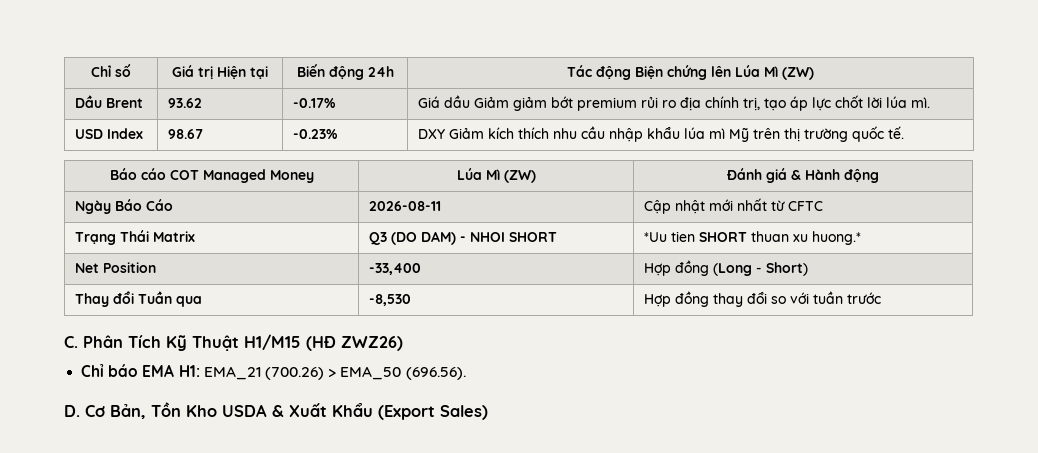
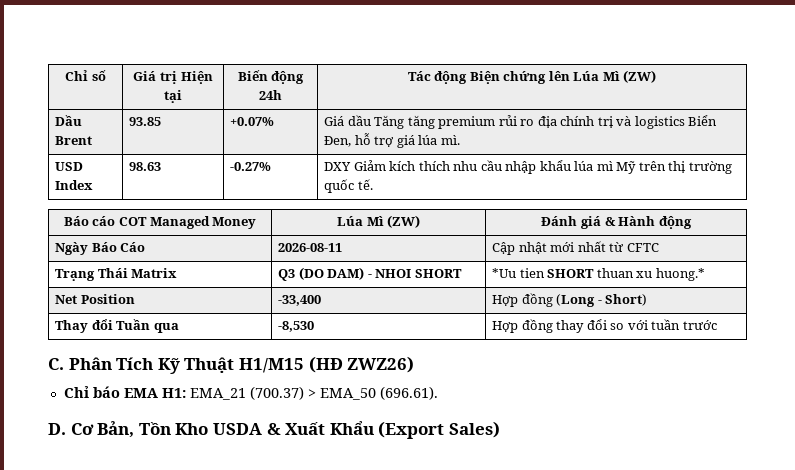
[167,98,202,108] [292,98,335,108] 93.62 | -0.17% -> [129,117,162,126] [230,117,275,126] 93.85 | +0.07%
[473,96,573,111] Giảm giảm bớt -> [374,115,435,129] Tăng tăng
[742,95,882,111] trị, tạo áp lực chốt lời -> [597,115,718,129] [324,133,415,148] trị và logistics Biển Đen, hỗ trợ giá
[167,129,203,139] [292,129,337,139] 98.67 | -0.23% -> [129,162,162,171] [230,162,272,171] 98.63 | -0.27%
[264,367,324,380] (700.26) -> [249,386,304,400] (700.37)
[405,367,466,380] (696.56). -> [379,386,438,400] (696.61).

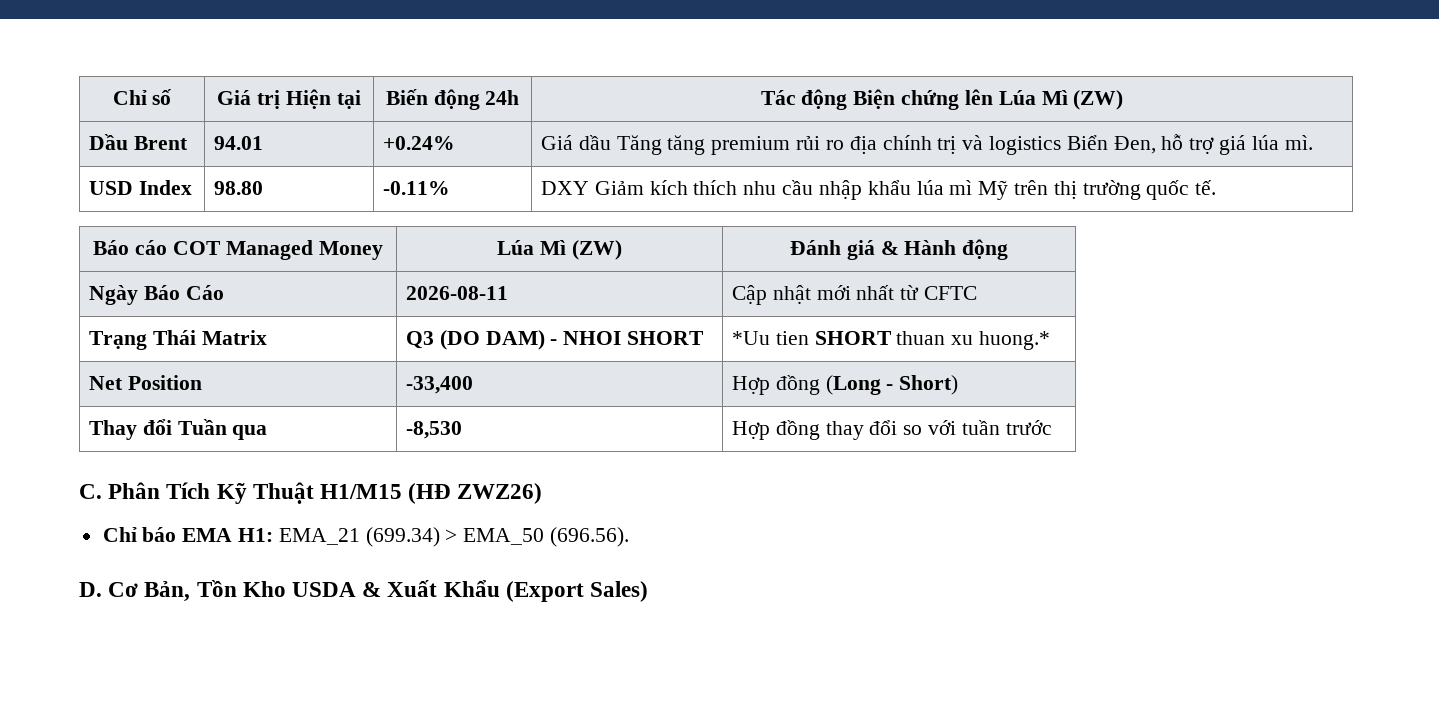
[129,117,162,126] [230,117,275,126] 93.85 | +0.07% -> [214,136,264,150] [383,136,456,150] 94.01 | +0.24%
[129,162,162,171] [230,162,272,171] 98.63 | -0.27% -> [214,181,264,195] [383,181,451,195] 98.80 | -0.11%
[249,386,304,400] (700.37) -> [365,527,440,547] (699.34)
[379,386,438,400] (696.61). -> [550,527,630,547] (696.56).

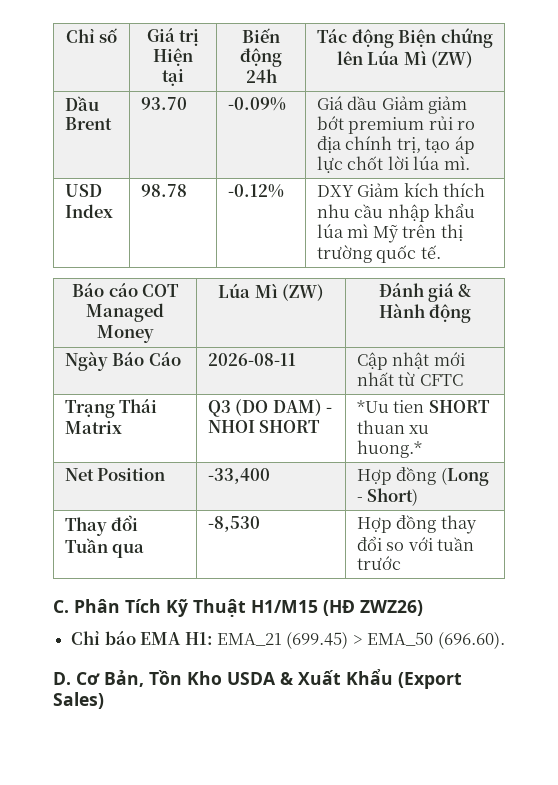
[214,136,264,150] [383,136,456,150] 94.01 | +0.24% -> [140,97,187,110] [227,97,286,111] 93.70 | -0.09%
[616,135,706,155] Tăng tăng -> [381,96,468,114] [316,116,344,130] Giảm giảm bớt
[937,134,1246,155] trị và logistics Biển Đen, hỗ trợ giá -> [396,136,475,154] [316,156,409,173] trị, tạo áp lực chốt lời
[214,181,264,195] [383,181,451,195] 98.80 | -0.11% -> [140,184,187,197] [227,184,284,198] 98.78 | -0.12%
[365,527,440,547] (699.34) -> [286,631,349,649] (699.45)
[550,527,630,547] (696.56). -> [437,631,505,649] (696.60).

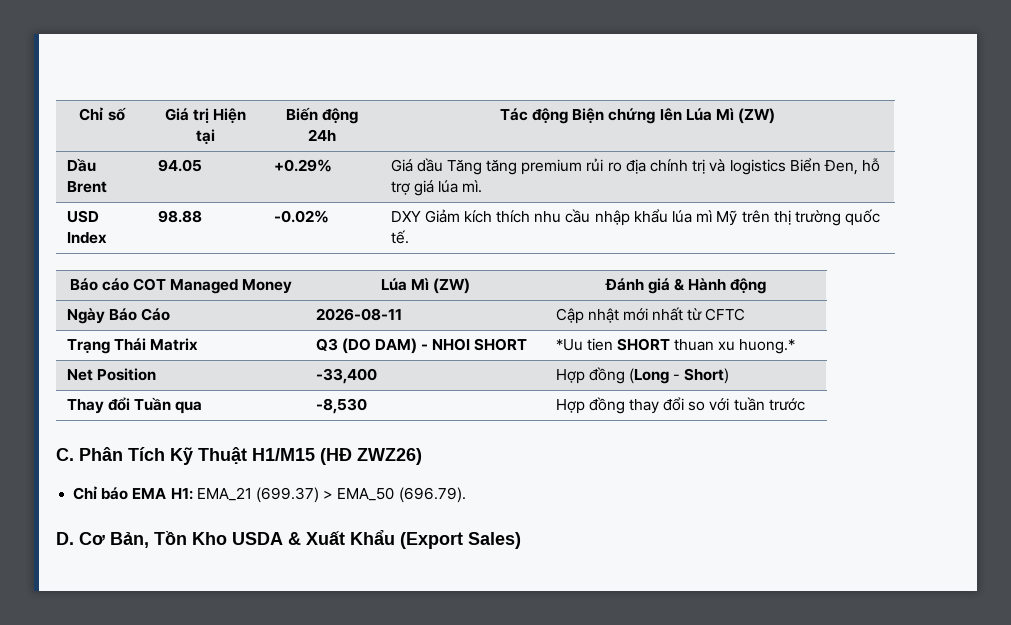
[140,97,187,110] [227,97,286,111] 93.70 | -0.09% -> [157,159,202,172] [273,159,332,172] 94.05 | +0.29%
[381,96,468,114] [316,116,344,130] Giảm giảm bớt -> [446,160,518,175] Tăng tăng
[396,136,475,154] [316,156,409,173] trị, tạo áp lực chốt lời -> [692,158,881,175] [390,180,434,196] trị và logistics Biển Đen, hỗ trợ giá
[140,184,187,197] [227,184,284,198] 98.78 | -0.12% -> [157,210,202,223] [273,210,329,223] 98.88 | -0.02%
[286,631,349,649] (699.45) -> [255,487,319,503] (699.37)
[437,631,505,649] (696.60). -> [398,487,466,503] (696.79).

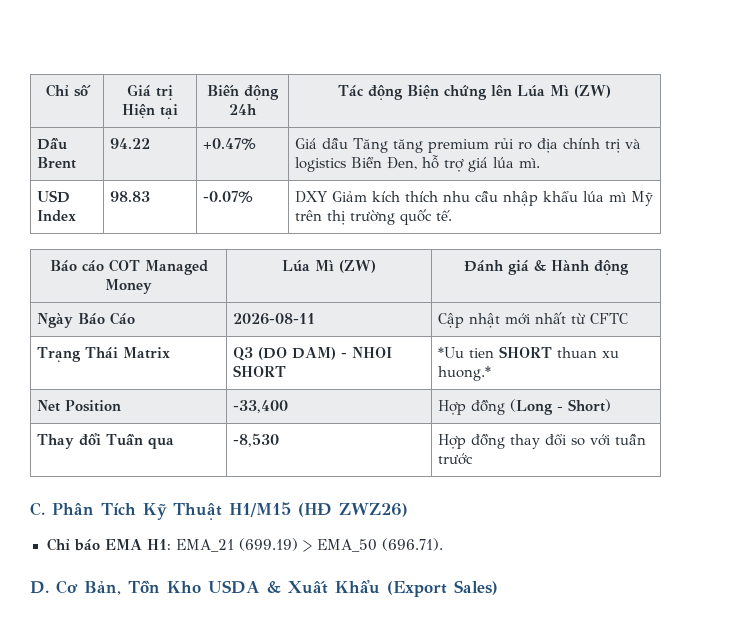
[157,159,202,172] [273,159,332,172] 94.05 | +0.29% -> [109,138,150,149] [202,138,256,150] 94.22 | +0.47%
[157,210,202,223] [273,210,329,223] 98.88 | -0.02% -> [109,191,150,202] [202,191,253,203] 98.83 | -0.07%
[255,487,319,503] (699.37) -> [238,538,298,551] (699.19)
[398,487,466,503] (696.79). -> [381,538,443,551] (696.71).

